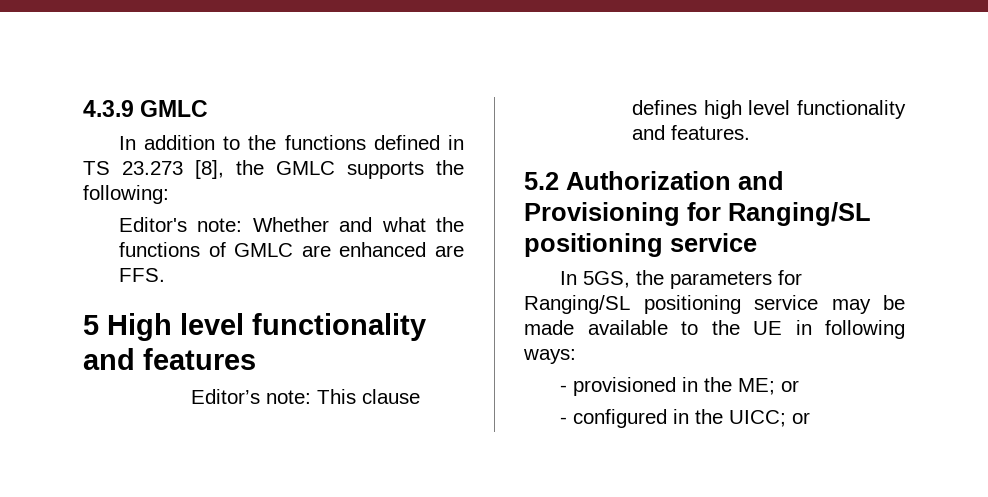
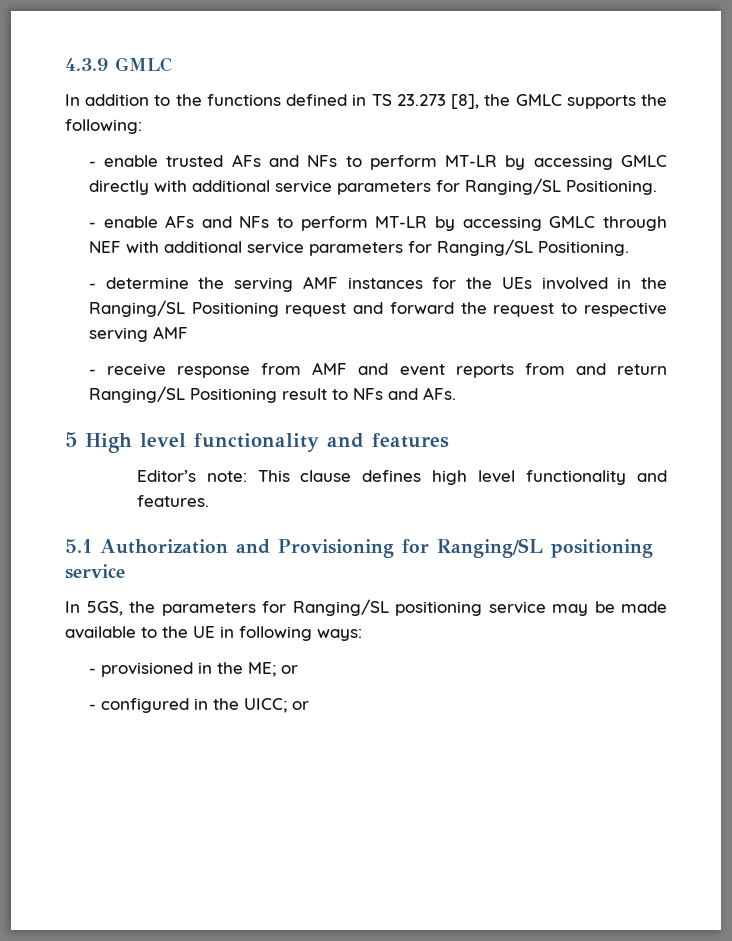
[118,217,465,232] [118,242,464,257] [118,268,165,282] Editor's note: Whether and what the functions of GMLC are enhanced are FFS. -> [88,154,667,170] [88,178,657,195] [88,215,668,231] [88,239,629,256] [88,276,667,292] [88,300,667,317] [88,326,188,342] [88,362,668,378] [88,386,456,403] - enable trusted AFs and NFs to perform MT-LR by accessing GMLC directly with additional service parameters for Ranging/SL Positioning. // - enable AFs and NFs to perform MT-LR by accessing GMLC through NEF with additional service parameters for Ranging/SL Positioning. // - determine the serving AMF instances for the UEs involved in the Ranging/SL Positioning request and forward the request to respective serving AMF // - receive response from AMF and event reports from and return Ranging/SL Positioning result to NFs and AFs.
[524,172,559,190] 5.2 -> [65,539,92,553] 5.1

